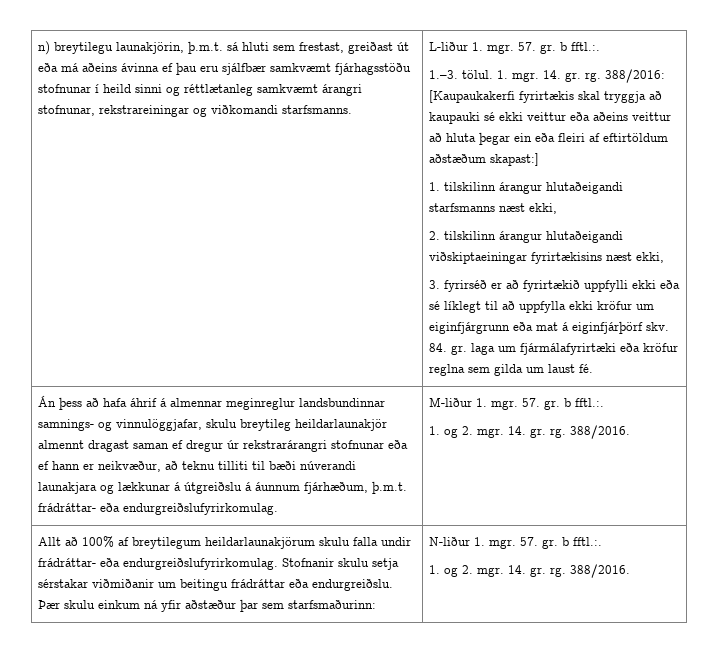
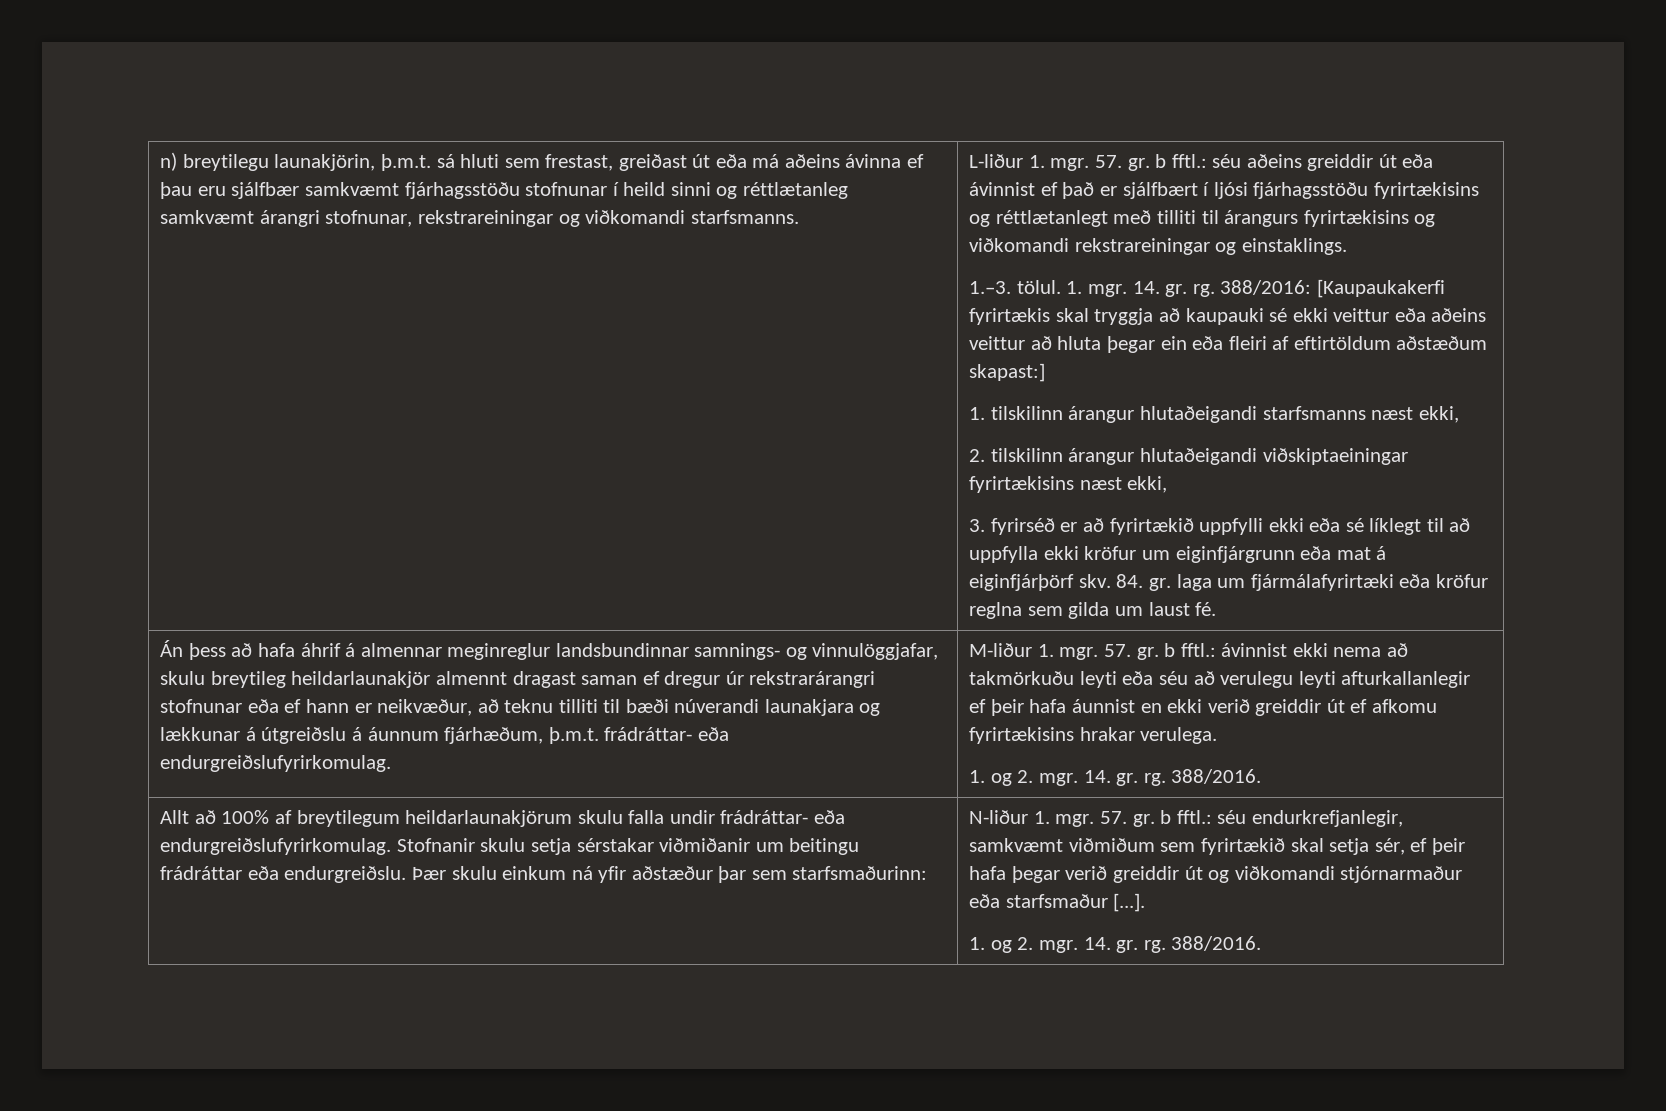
[570,42,600,51] fftl.:. -> [1171,154,1434,171] [969,182,1479,199] [969,210,1436,227] [969,238,1347,255] fftl.: séu aðeins greiddir út eða ávinnist ef það er sjálfbært í ljósi fjárhagsstöðu fyrirtækisins og réttlætanlegt með tilliti til árangurs fyrirtækisins og viðkomandi rekstrareiningar og einstaklings.
[574,398,604,407] fftl.:. -> [1180,643,1408,657] [969,671,1471,688] [969,699,1437,716] [969,727,1218,744] fftl.: ávinnist ekki nema að takmörkuðu leyti eða séu að verulegu leyti afturkallanlegir ef þeir hafa áunnist en ekki verið greiddir út ef afkomu fyrirtækisins hrakar verulega.
[572,537,602,546] fftl.:. -> [1176,810,1403,827] [969,838,1465,855] [969,866,1463,883] [969,893,1146,912] fftl.: séu endurkrefjanlegir, samkvæmt viðmiðum sem fyrirtækið skal setja sér, ef þeir hafa þegar verið greiddir út og viðkomandi stjórnarmaður eða starfsmaður [...].

